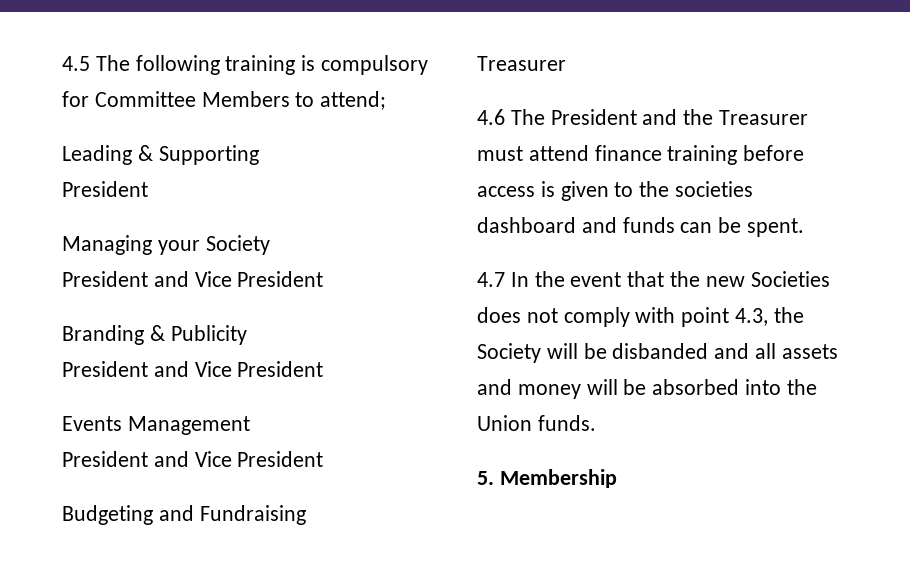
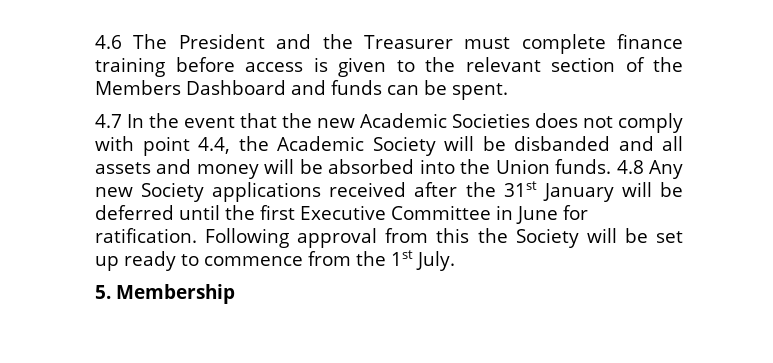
[62,55,429,75] [62,91,387,110] [62,145,259,165] [62,181,148,197] [62,235,270,255] [62,271,324,287] [62,325,247,345] [62,361,324,377] [62,416,250,435] [62,451,324,467] [62,505,306,525] [477,56,566,71] 4.5 The following training is compulsory for Committee Members to attend; // Leading & Supporting // President // Managing your Society // President and Vice President // Branding & Publicity // President and Vice President // Events Management // President and Vice President // Budgeting and Fundraising // Treasurer // -> (95, 42) none
[528,145,589,161] attend -> [521,34,606,54] complete
[675,181,754,197] [477,217,576,233] societies dashboard -> [465,57,683,72] [95,80,286,95] relevant section of the Members Dashboard
(745, 281) none -> [360,113,447,128] Academic
[735,307,804,326] 4.3, the -> [198,136,364,154] 4.4, the Academic
(596, 423) none -> [616,160,683,179] [95,181,683,202] [95,205,588,224] [95,228,683,248] [95,250,455,271] 4.8 Any new Society applications received after the 31st January will be deferred until the first Executive Committee in June for ratification. Following approval from this the Society will be set up ready to commence from the 1st July.

